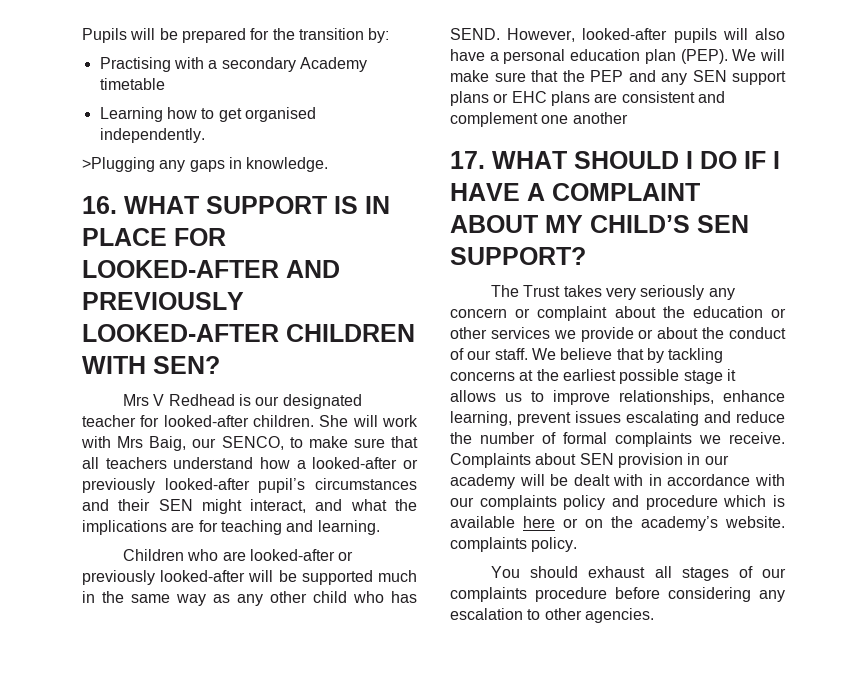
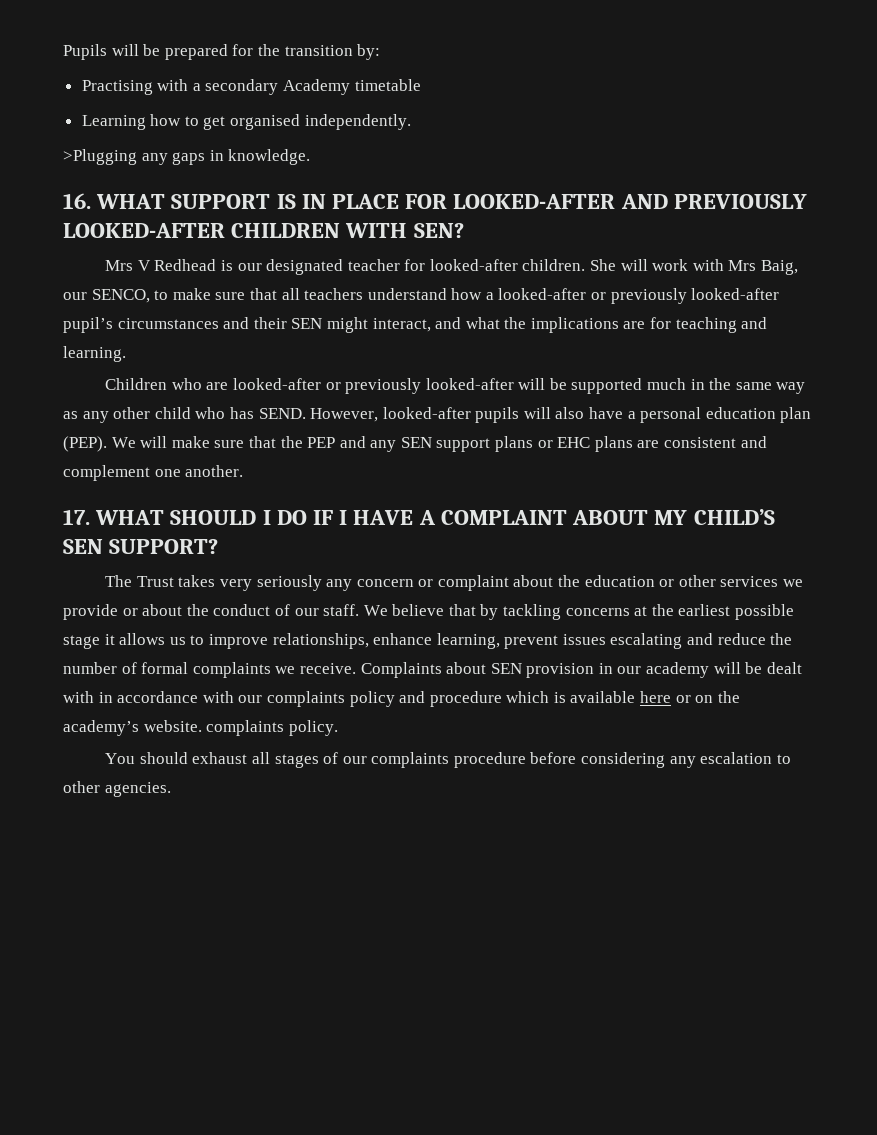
[572,112,628,124] another -> [185,465,244,477] another.

